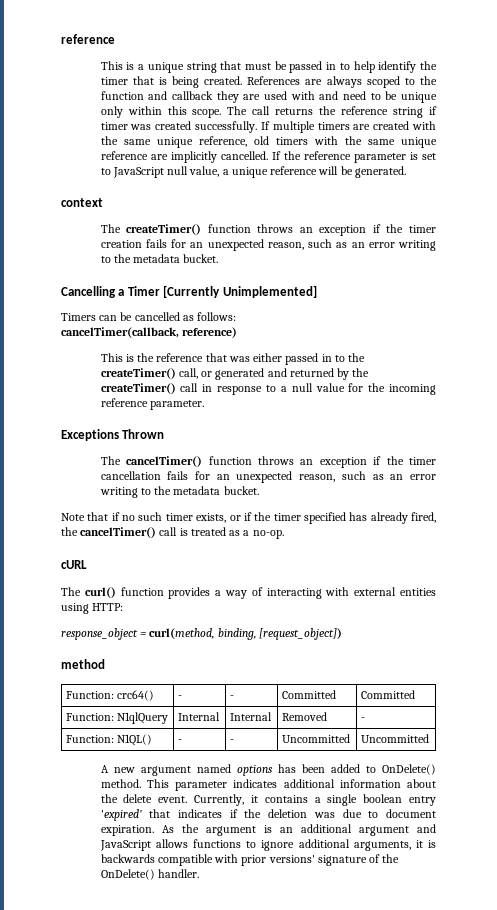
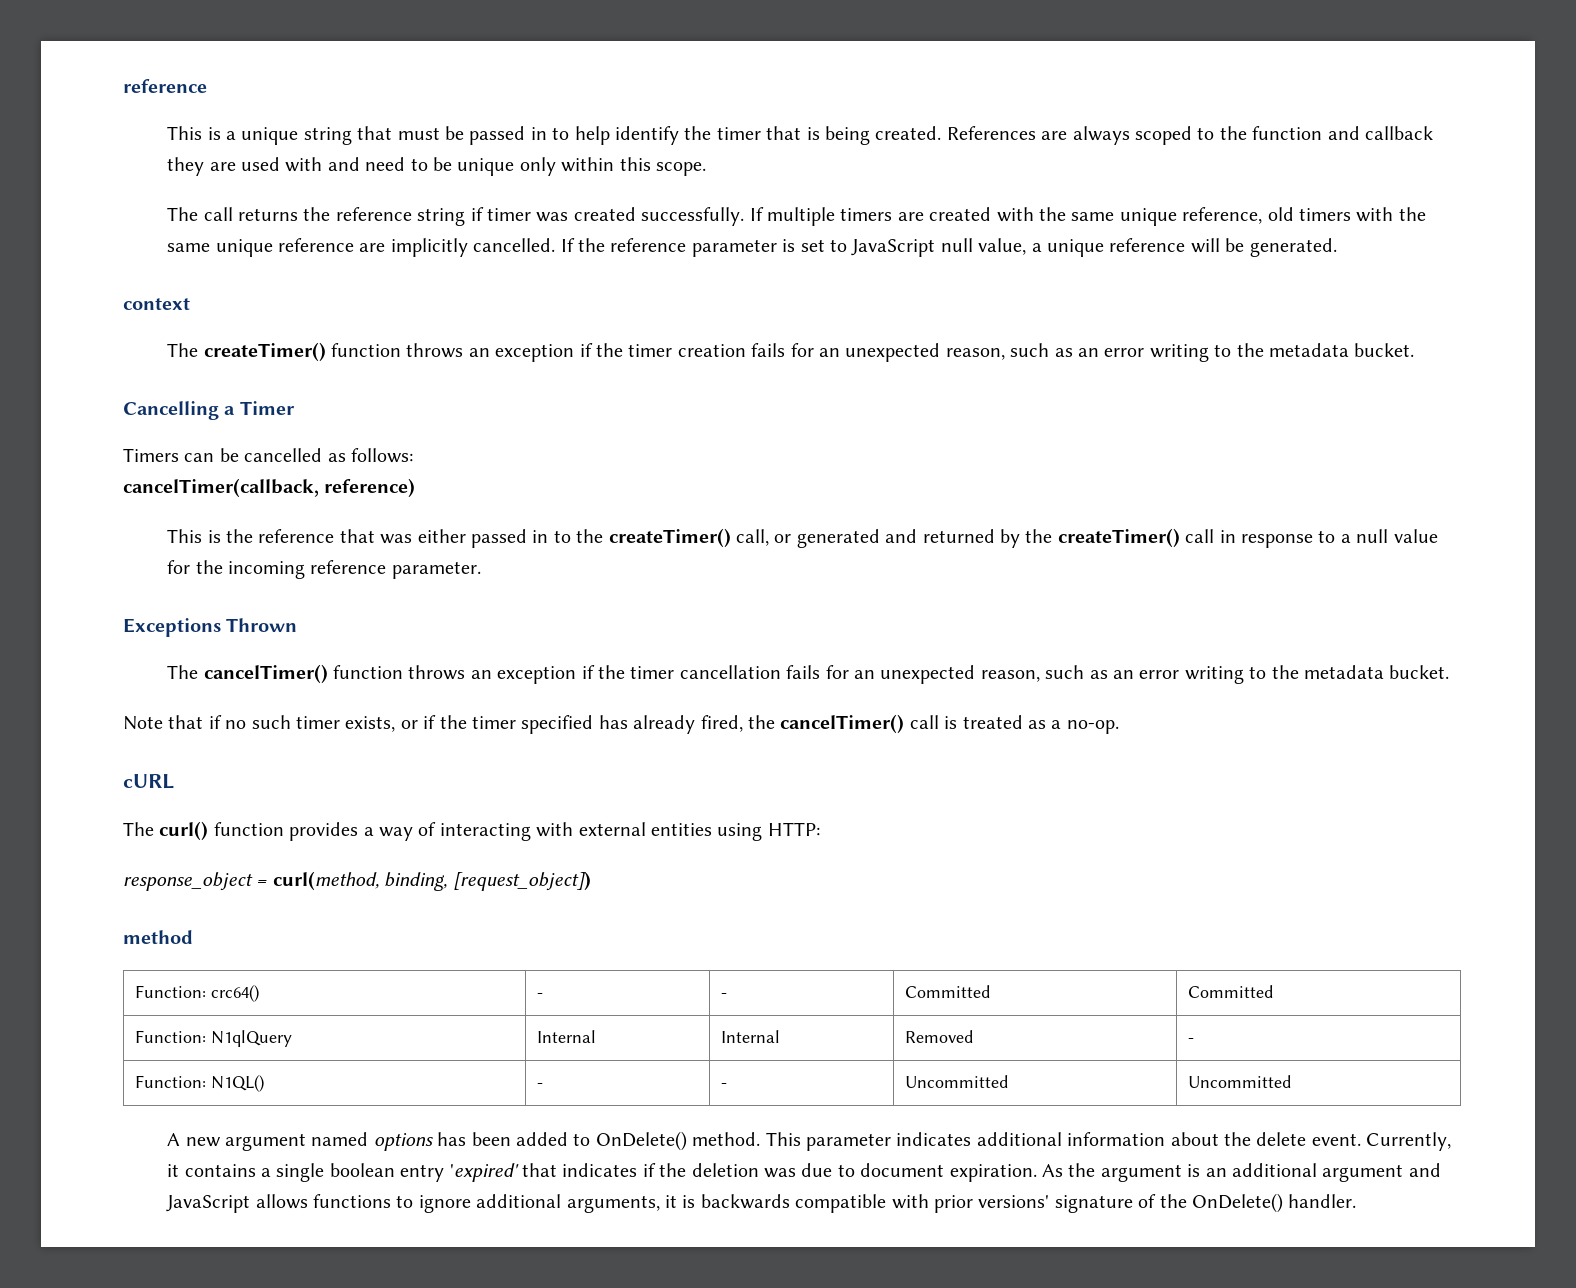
(222, 113) none -> (707, 169) //
[163,285,317,298] [Currently Unimplemented] -> (295, 408) none

